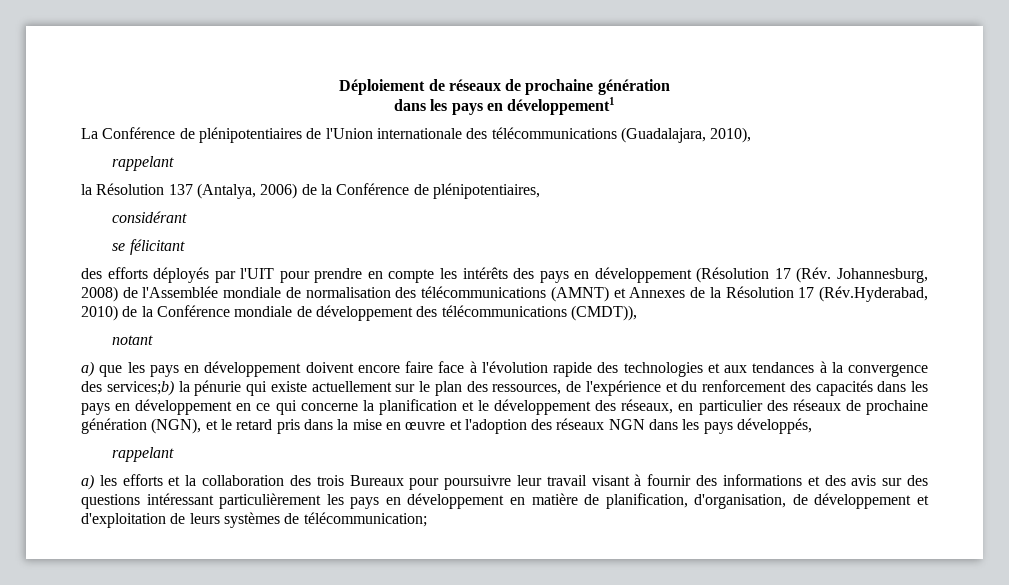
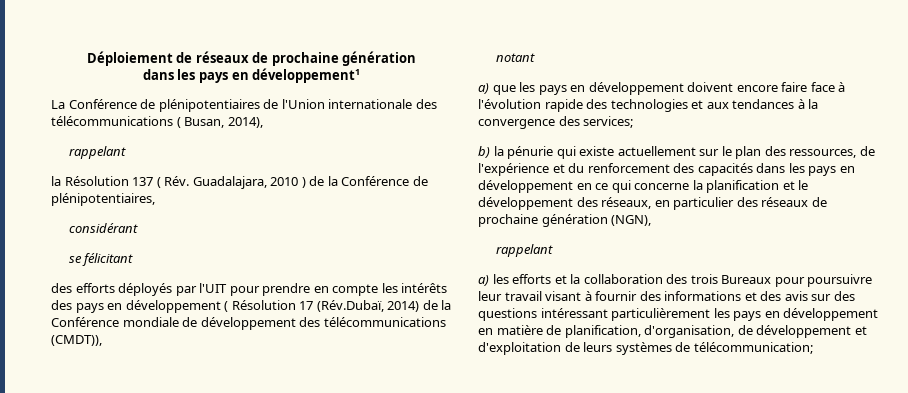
[620,127,752,143] (Guadalajara, 2010), -> [176,117,263,128] ( Busan, 2014),
[196,183,298,199] (Antalya, 2006) -> [156,176,306,189] ( Rév. Guadalajara, 2010 )
[696,267,928,283] [81,286,929,302] [81,305,118,321] (Résolution 17 (Rév. Johannesburg, 2008) de l'Assemblée mondiale de normalisation des télécommunications (AMNT) et Annexes de la Résolution 17 (Rév.Hyderabad, 2010) -> [224,300,420,312] ( Résolution 17 (Rév.Dubaï, 2014)
[106,380,174,396] services;b) -> [583,116,634,128] [478,146,490,158] services; // b)
[205,418,813,434] et le retard pris dans la mise en œuvre et l'adoption des réseaux NGN dans les pays développés, -> (652, 220) none

